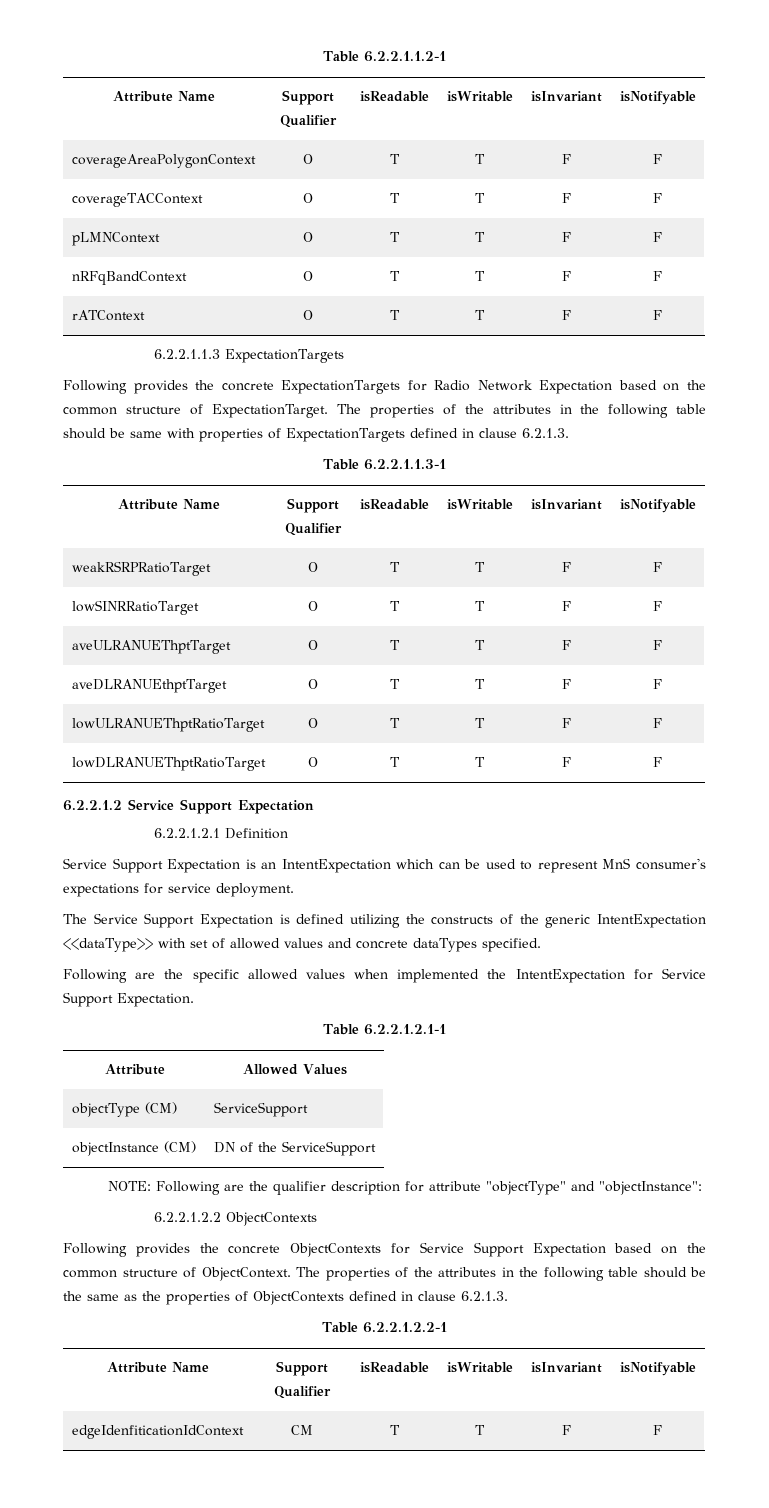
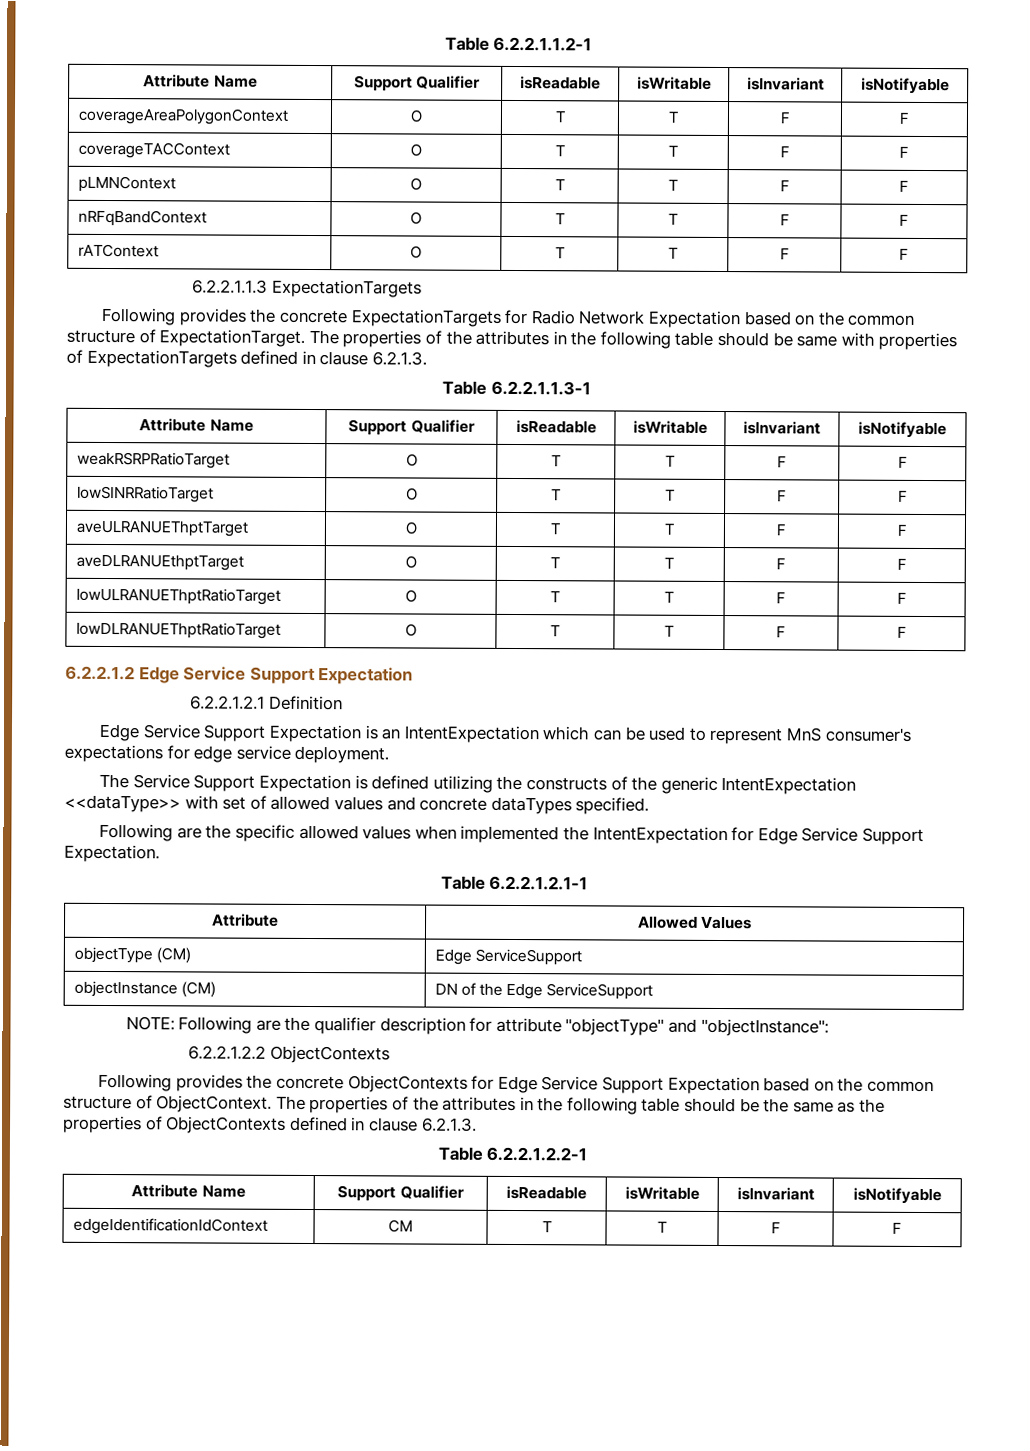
(122, 805) none -> [138,666,180,684] Edge
(288, 833) none -> [99,723,141,742] Edge
(163, 888) none -> [193,745,233,763] edge
(653, 974) none -> [757,827,798,845] Edge
(177, 1108) none -> [434,949,472,965] Edge
(277, 1147) none -> [506,983,544,1000] Edge
(411, 1248) none -> [497,1075,538,1094] Edge
[71,1425,244,1439] edgeIdenfiticationIdContext -> [72,1217,268,1235] edgeIdentificationIdContext

